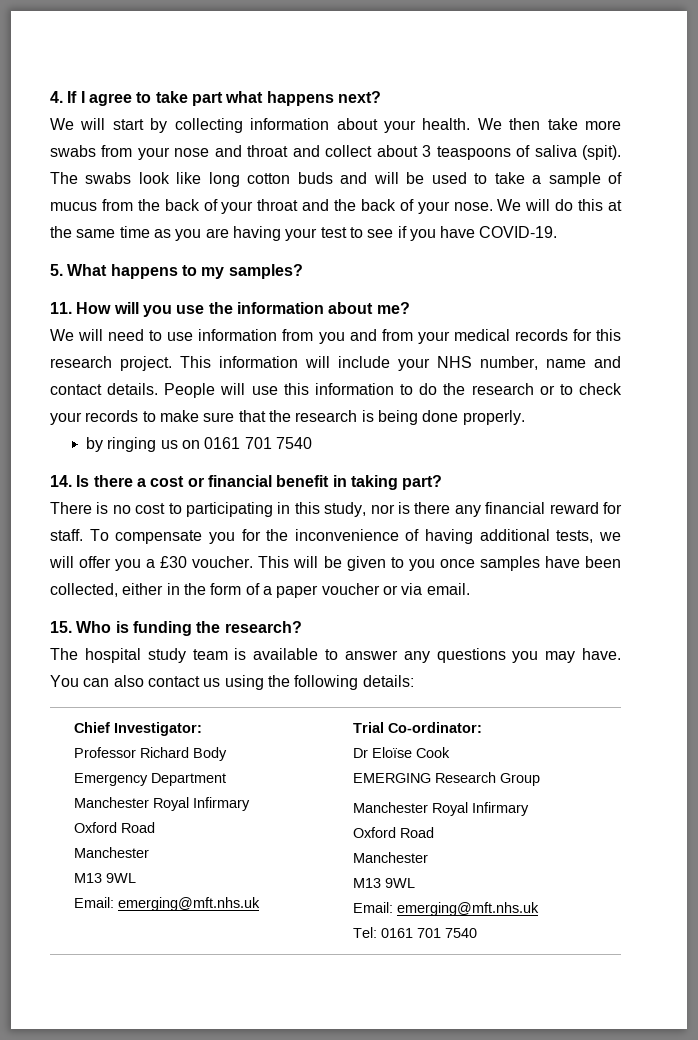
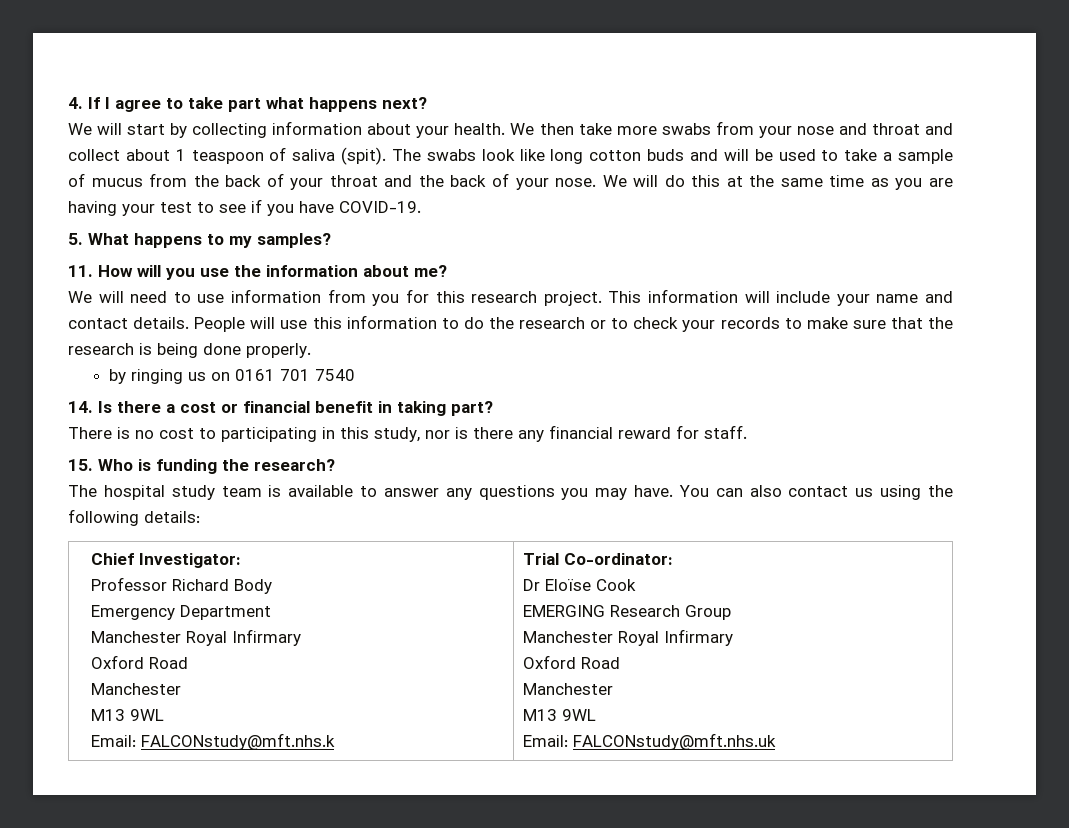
[422,145,511,160] 3 teaspoons -> [175,149,264,164] 1 teaspoon
[349,329,568,344] and from your medical records -> (400, 300) none
[437,356,538,370] NHS number, -> (870, 300) none
[89,529,621,544] [49,556,622,571] [50,583,470,598] To compensate you for the inconvenience of having additional tests, we will offer you a £30 voucher. This will be given to you once samples have been collected, either in the form of a paper voucher or via email. -> (747, 432) none
[117,897,260,911] emerging@mft.nhs.uk -> [141,733,336,750] FALCONstudy@mft.nhs.k
[396,902,539,916] [352,927,477,938] emerging@mft.nhs.uk // Tel: 0161 701 7540 -> [572,733,776,750] FALCONstudy@mft.nhs.uk

